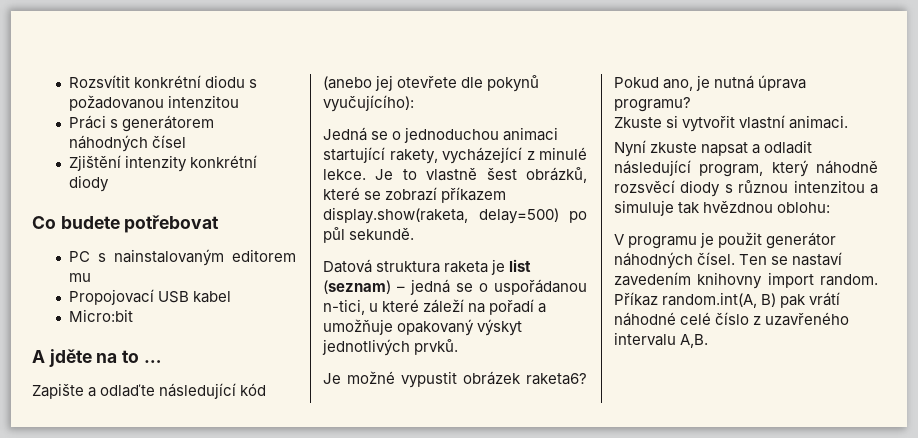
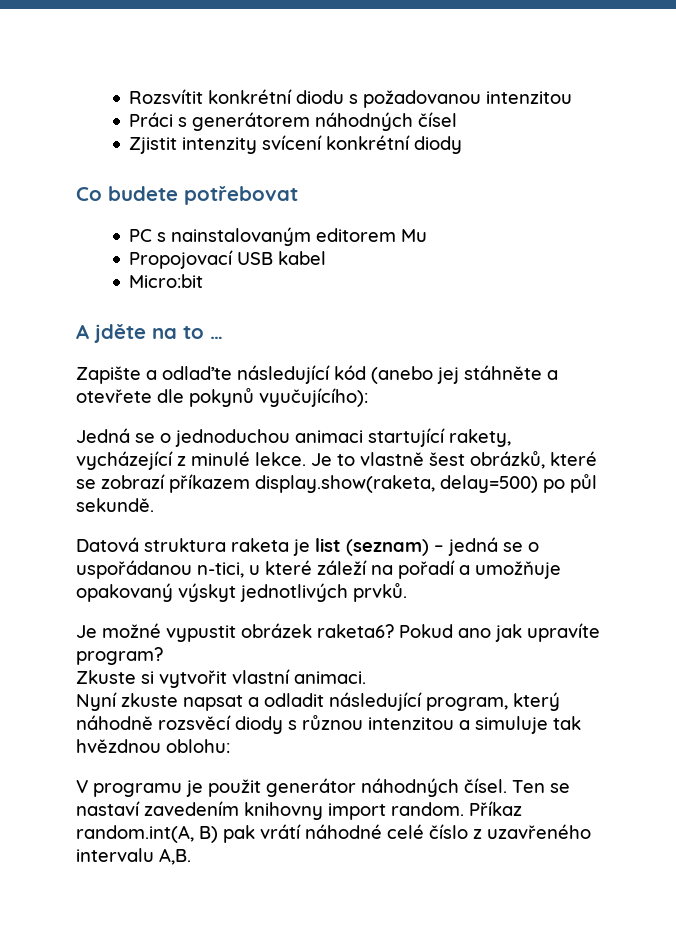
[69,155,188,172] Zjištění intenzity -> [129,135,323,154] Zjistit intenzity svícení
[69,273,92,282] mu -> [401,229,428,242] Mu
(394, 83) none -> [464,365,558,380] stáhněte a
[663,75,807,91] [614,97,691,112] ano, je nutná úprava programu? -> [458,623,600,642] [76,647,163,665] ano jak upravíte program?

